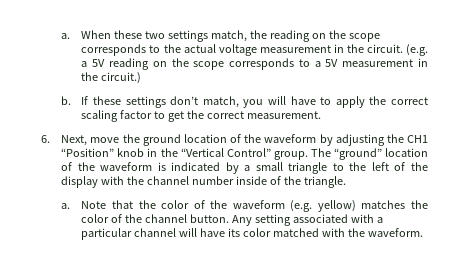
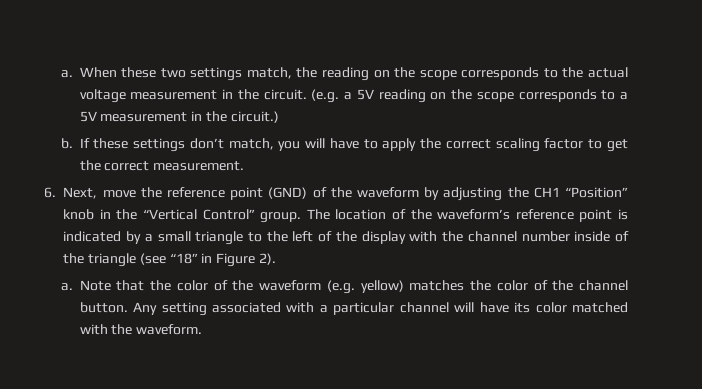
[142,134,227,146] ground location -> [166,187,308,200] reference point (GND)
[333,148,428,160] [61,162,153,171] “ground” location of the waveform -> [335,209,613,222] location of the waveform’s reference point
[304,176,347,188] triangle. -> [88,253,276,267] triangle (see “18” in Figure 2).

